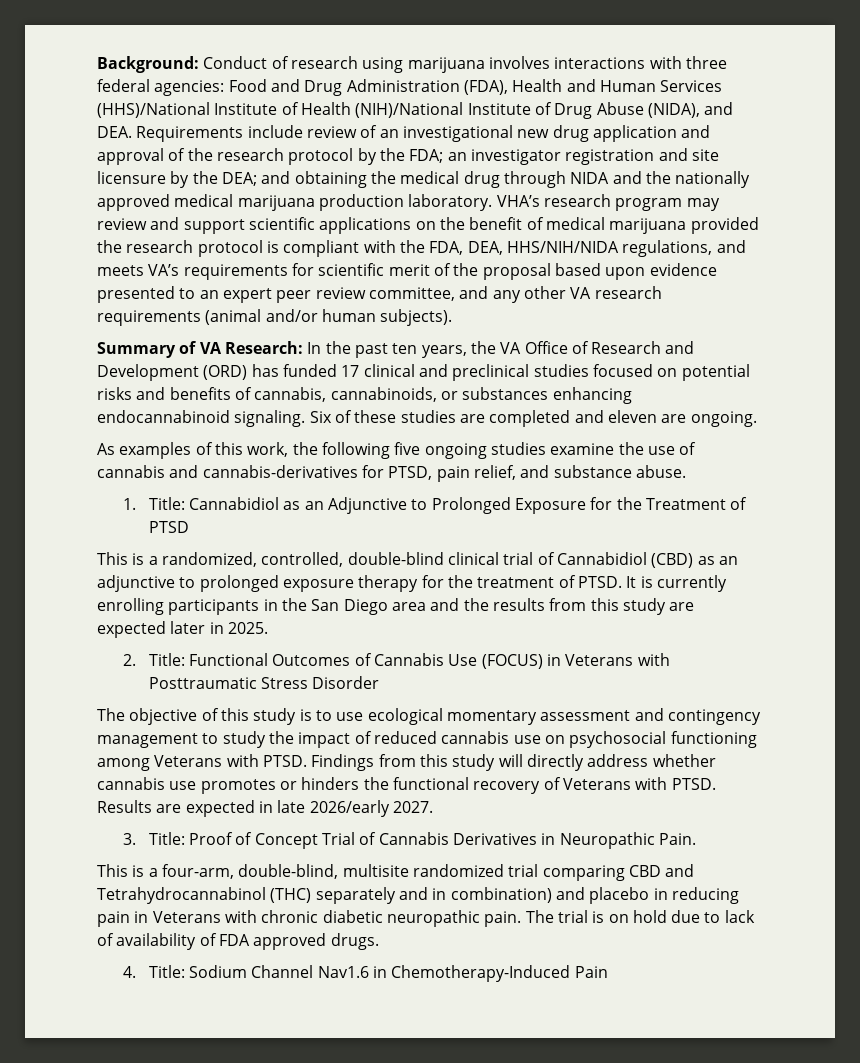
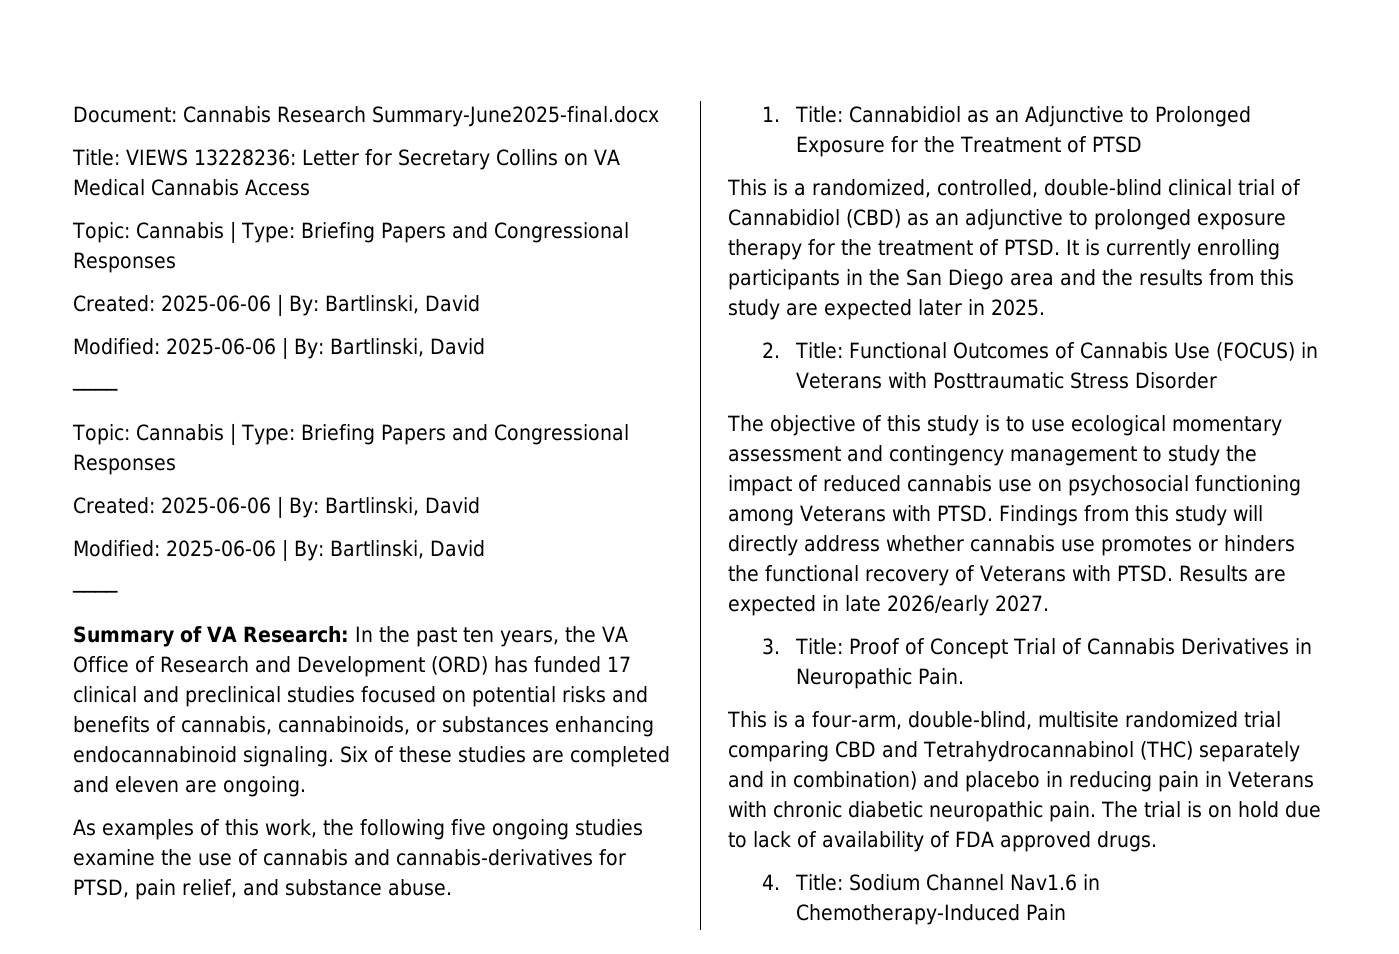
[97,56,727,73] [97,79,723,96] [97,102,734,119] [97,125,711,142] [97,148,719,165] [97,171,751,188] [97,194,720,211] [97,217,759,234] [97,240,746,257] [97,263,717,280] [97,286,662,303] [97,309,453,326] Background: Conduct of research using marijuana involves interactions with three federal agencies: Food and Drug Administration (FDA), Health and Human Services (HHS)/National Institute of Health (NIH)/National Institute of Drug Abuse (NIDA), and DEA. Requirements include review of an investigational new drug application and approval of the research protocol by the FDA; an investigator registration and site licensure by the DEA; and obtaining the medical drug through NIDA and the nationally approved medical marijuana production laboratory. VHA’s research program may review and support scientific applications on the benefit of medical marijuana provided the research protocol is compliant with the FDA, DEA, HHS/NIH/NIDA regulations, and meets VA’s requirements for scientific merit of the proposal based upon evidence presented to an expert peer review committee, and any other VA research requirements (animal and/or human subjects). -> [73,106,659,127] [72,149,620,170] [73,179,310,196] [72,221,629,243] [73,252,176,273] [73,294,480,316] [73,337,485,359] [72,388,118,397] [72,423,629,445] [73,454,176,475] [73,496,480,518] [73,539,485,561] [72,590,118,599] Document: Cannabis Research Summary-June2025-final.docx // Title: VIEWS 13228236: Letter for Secretary Collins on VA Medical Cannabis Access // Topic: Cannabis | Type: Briefing Papers and Congressional Responses // Created: 2025-06-06 | By: Bartlinski, David // Modified: 2025-06-06 | By: Bartlinski, David // ──── // Topic: Cannabis | Type: Briefing Papers and Congressional Responses // Created: 2025-06-06 | By: Bartlinski, David // Modified: 2025-06-06 | By: Bartlinski, David // ────

